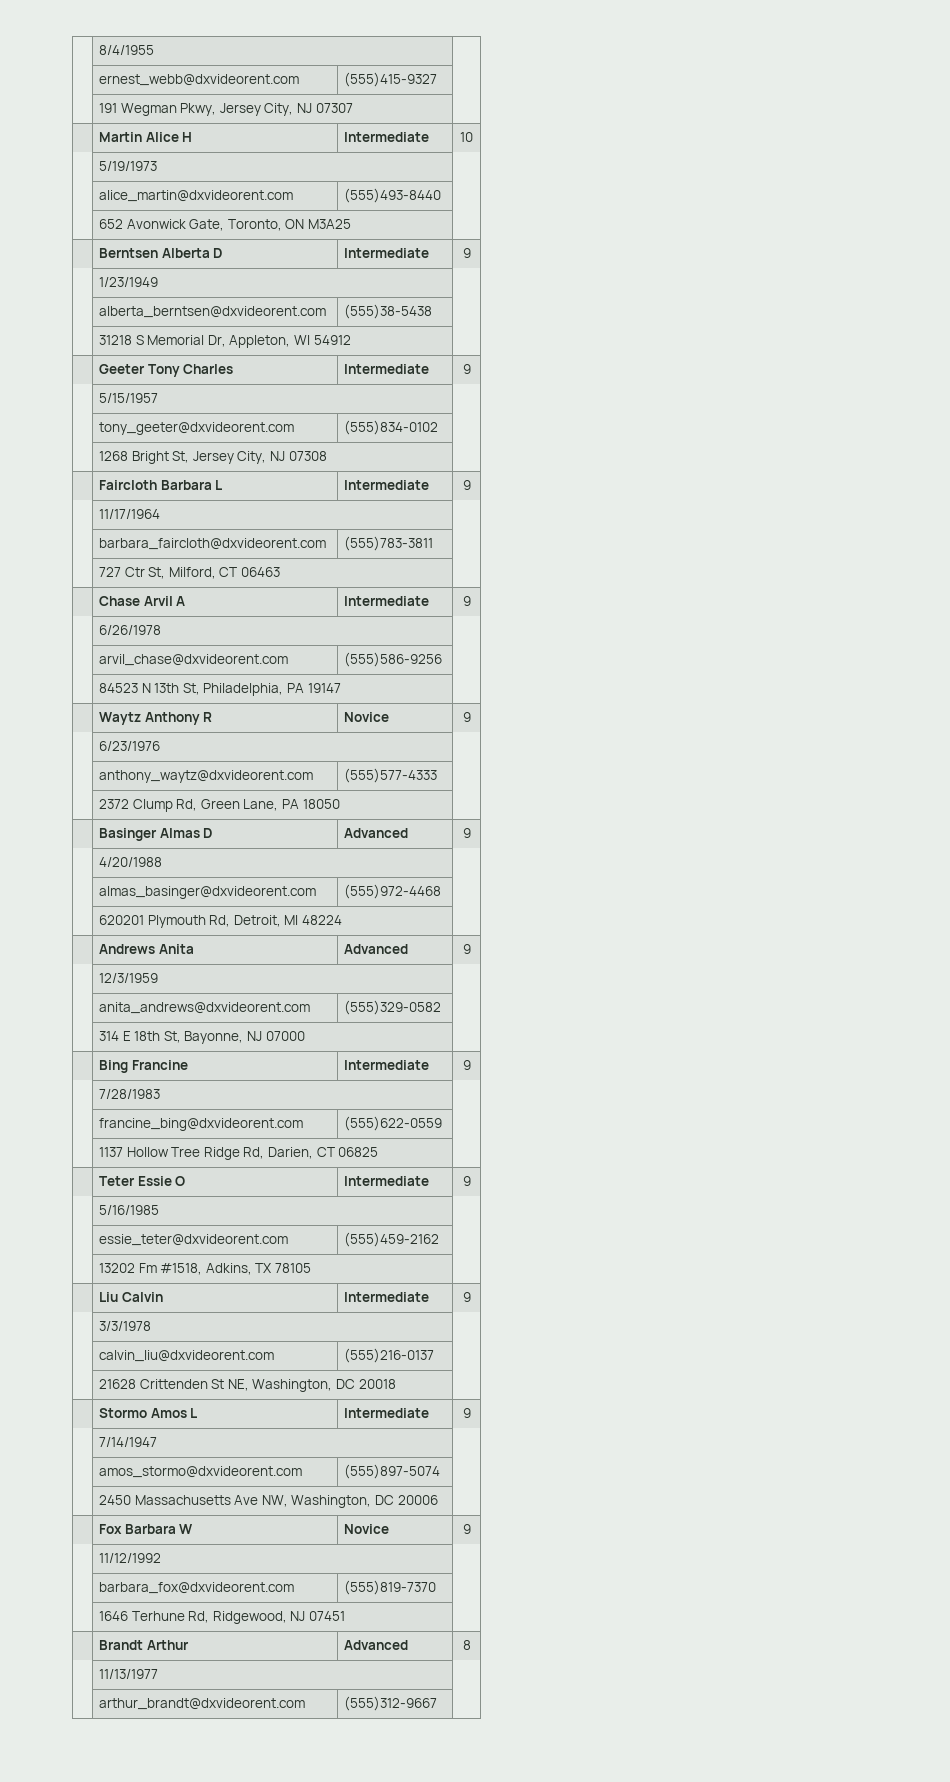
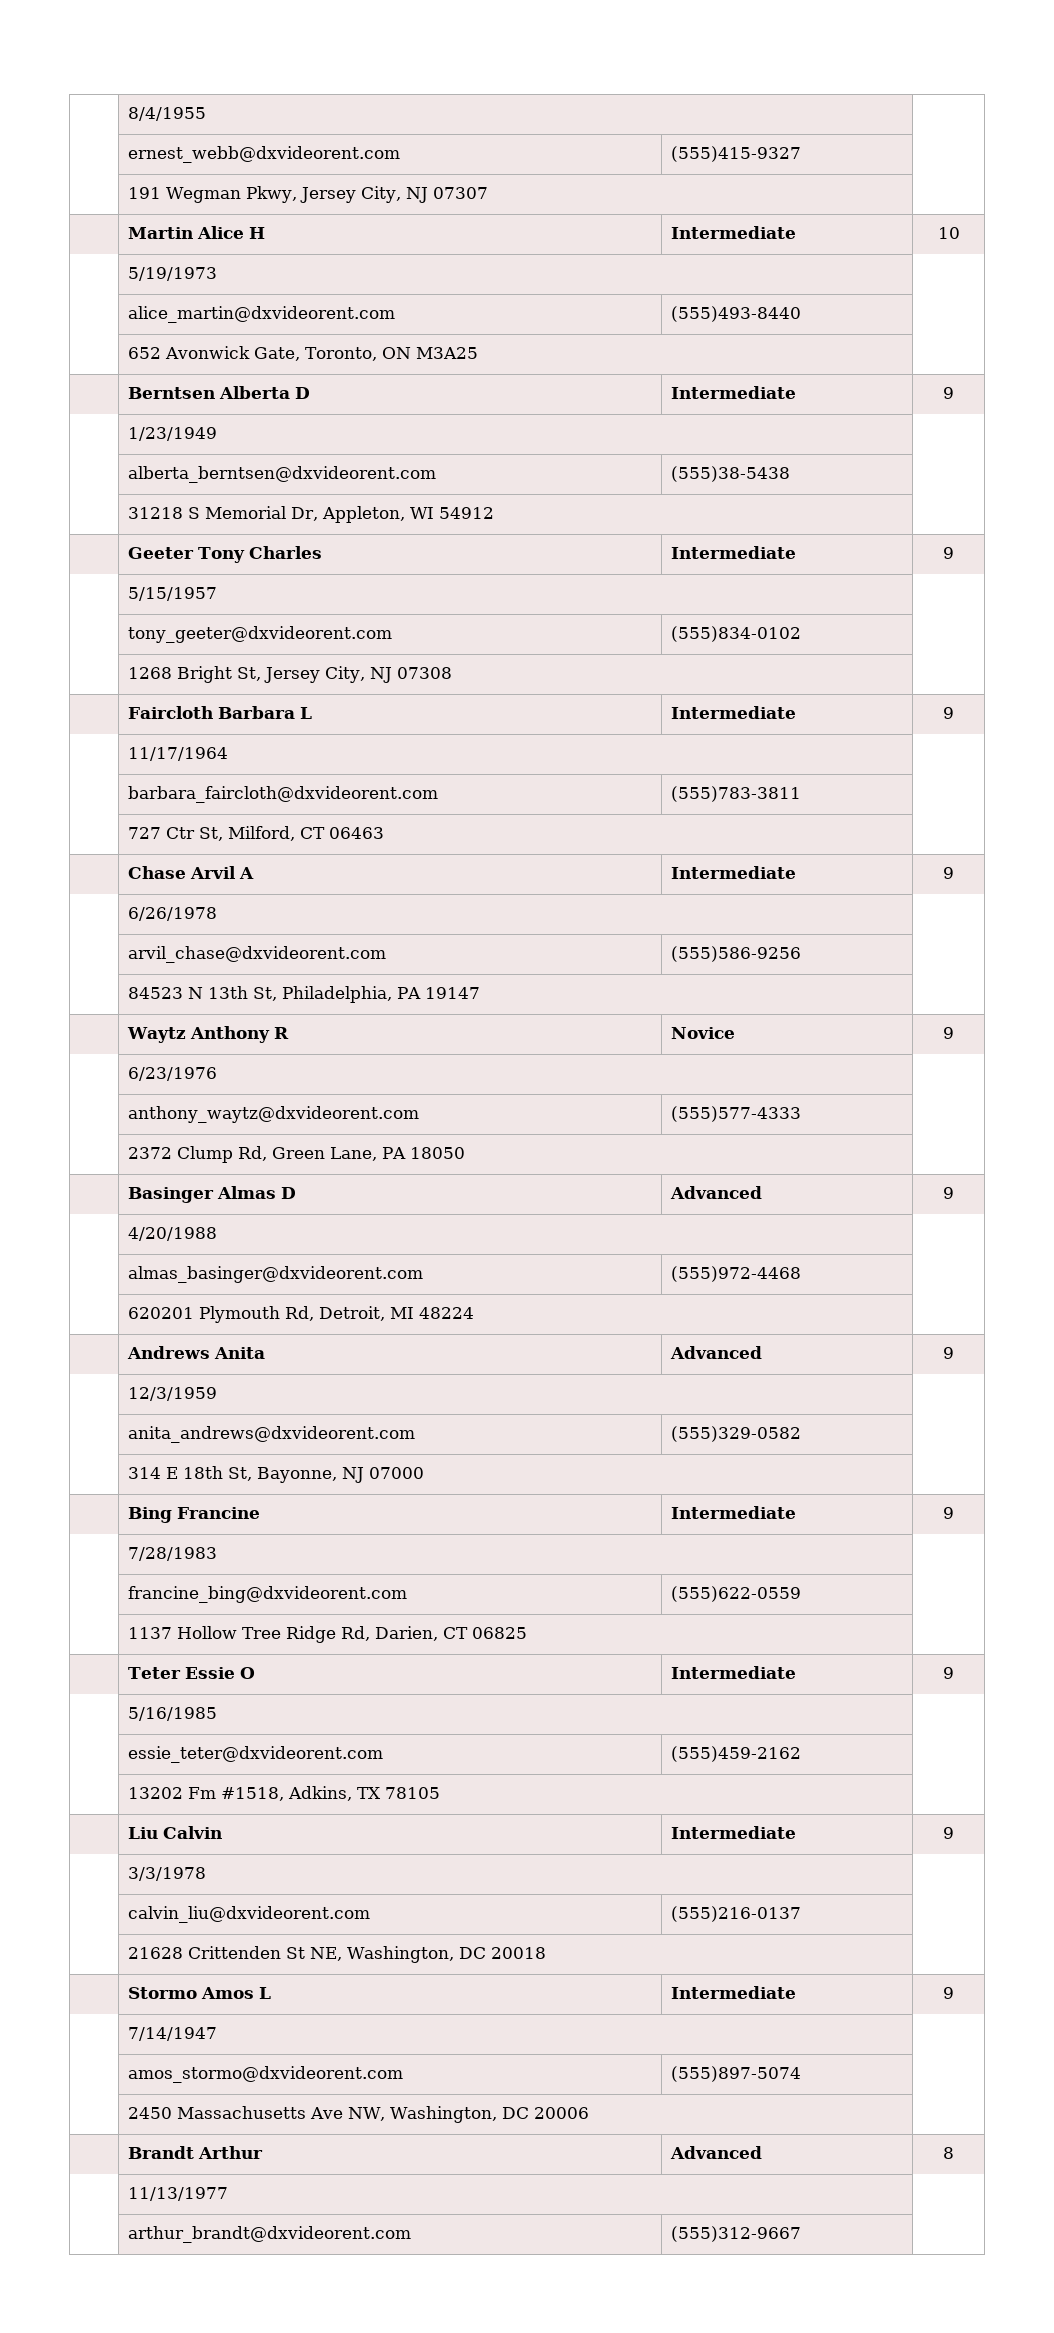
[98,1524,194,1534] [343,1524,389,1534] [462,1524,471,1534] [98,1553,161,1563] [98,1582,294,1594] [343,1580,436,1595] [98,1611,346,1624] // | Fox Barbara W | Novice | 9 // | 11/12/1992 | // | barbara_fox@dxvideorent.com | (555)819-7370 | // | 1646 Terhune Rd, Ridgewood, NJ 07451 | -> (590, 2113) none

